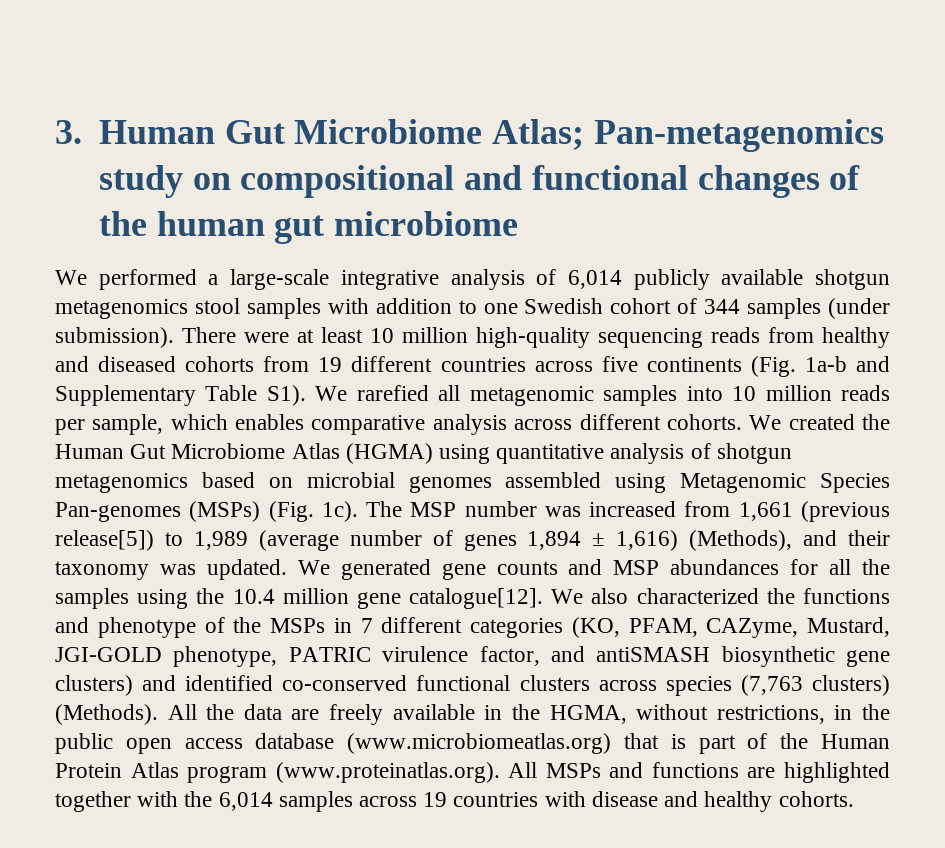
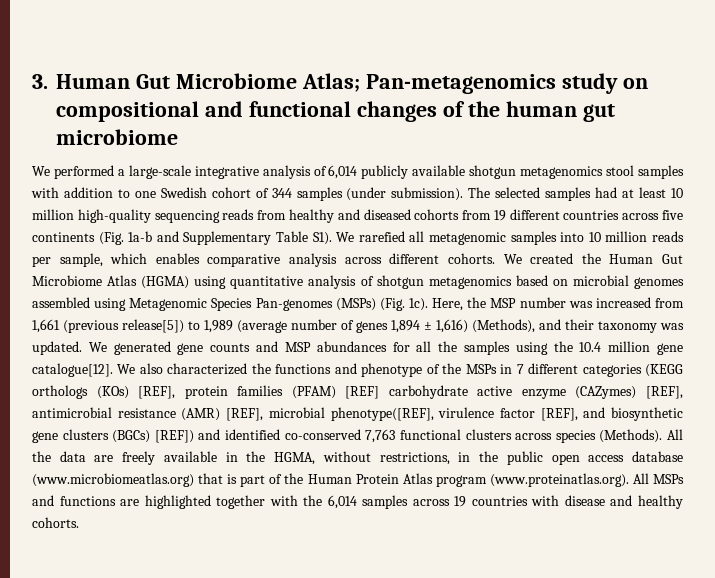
[182,327,289,343] There were -> [468,187,618,201] The selected samples had
[366,501,403,517] The -> [432,297,487,311] Here, the
[571,617,890,638] [55,646,890,667] [55,675,133,696] (KO, PFAM, CAZyme, Mustard, JGI-GOLD phenotype, PATRIC virulence factor, and antiSMASH biosynthetic gene clusters) -> [644,364,683,377] [32,385,683,399] [32,407,684,421] [32,429,194,443] (KEGG orthologs (KOs) [REF], protein families (PFAM) [REF] carbohydrate active enzyme (CAZymes) [REF], antimicrobial resistance (AMR) [REF], microbial phenotype([REF], virulence factor [REF], and biosynthetic gene clusters (BGCs) [REF])
(408, 683) none -> [365,429,396,443] 7,763
[740,675,890,696] (7,763 clusters) -> (596, 436) none

